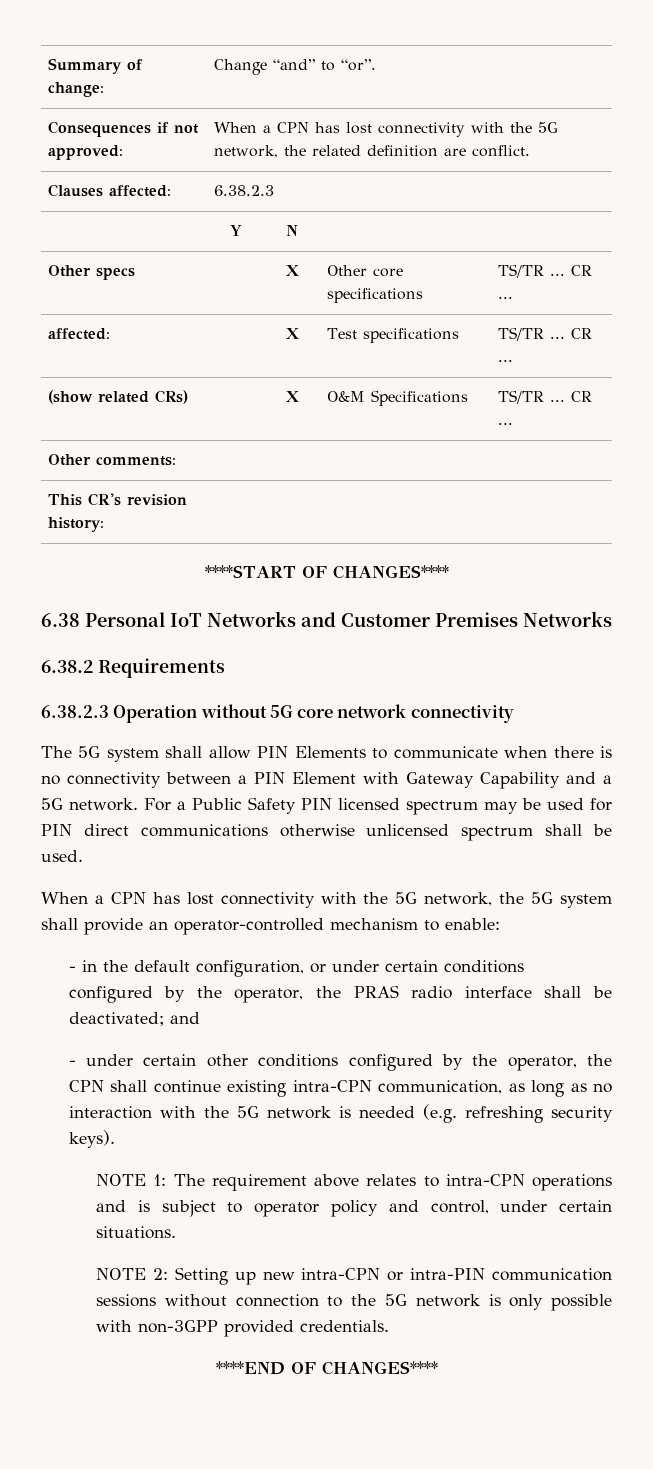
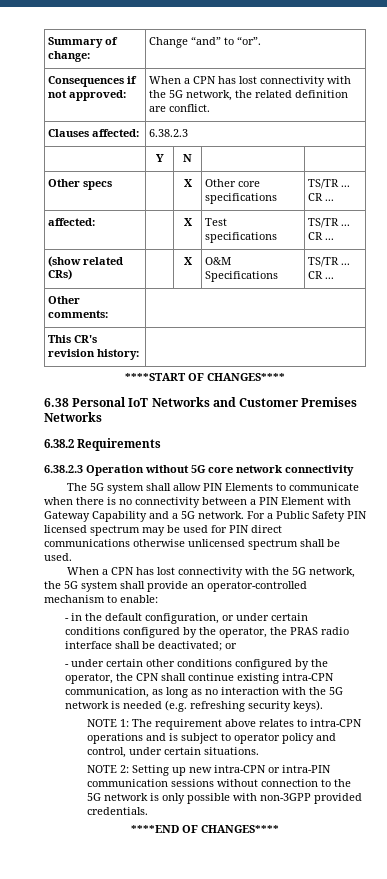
[169,1012,200,1024] and -> [225,643,238,649] or

